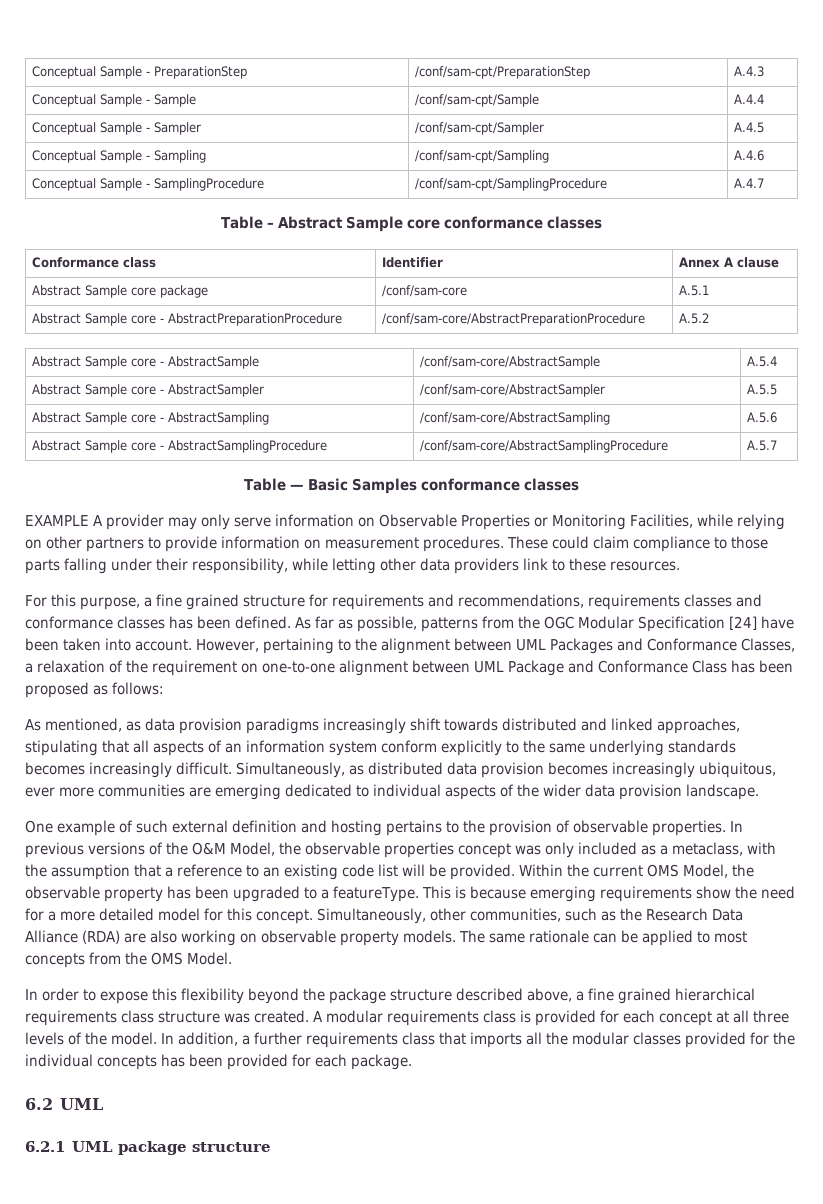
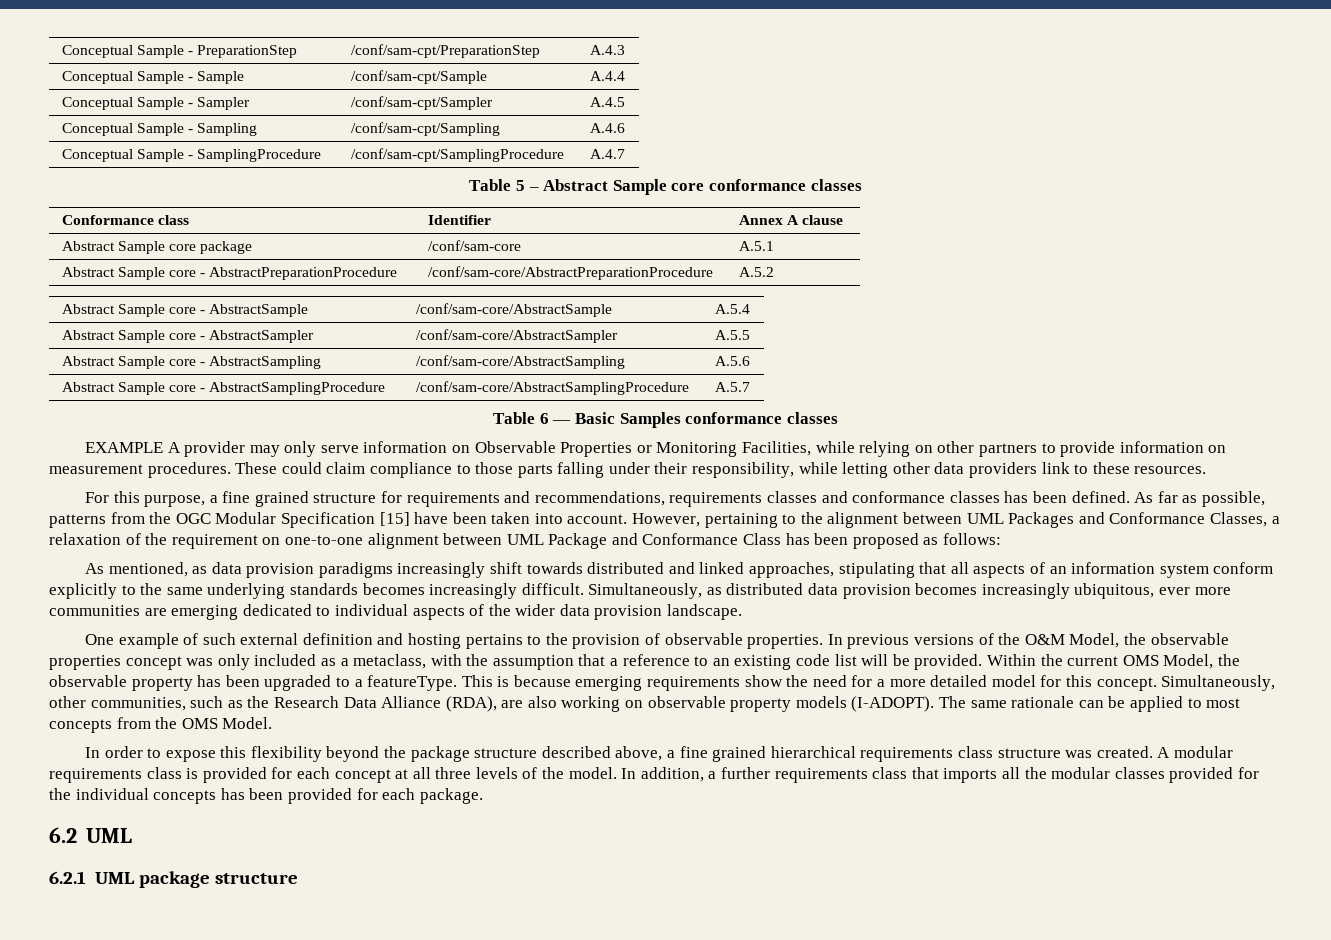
(264, 222) none -> [516,180,526,191] 5
(287, 484) none -> [539,413,549,424] 6
[729,616,757,630] [24] -> [379,512,410,526] [15]
[82,930,120,944] (RDA) -> [445,696,497,712] (RDA),
[403,930,456,943] models. -> [795,696,935,712] models (I-ADOPT).

